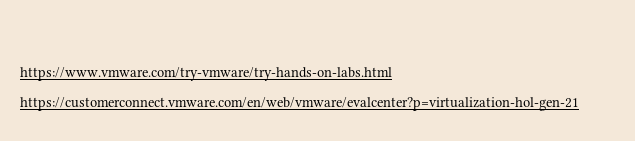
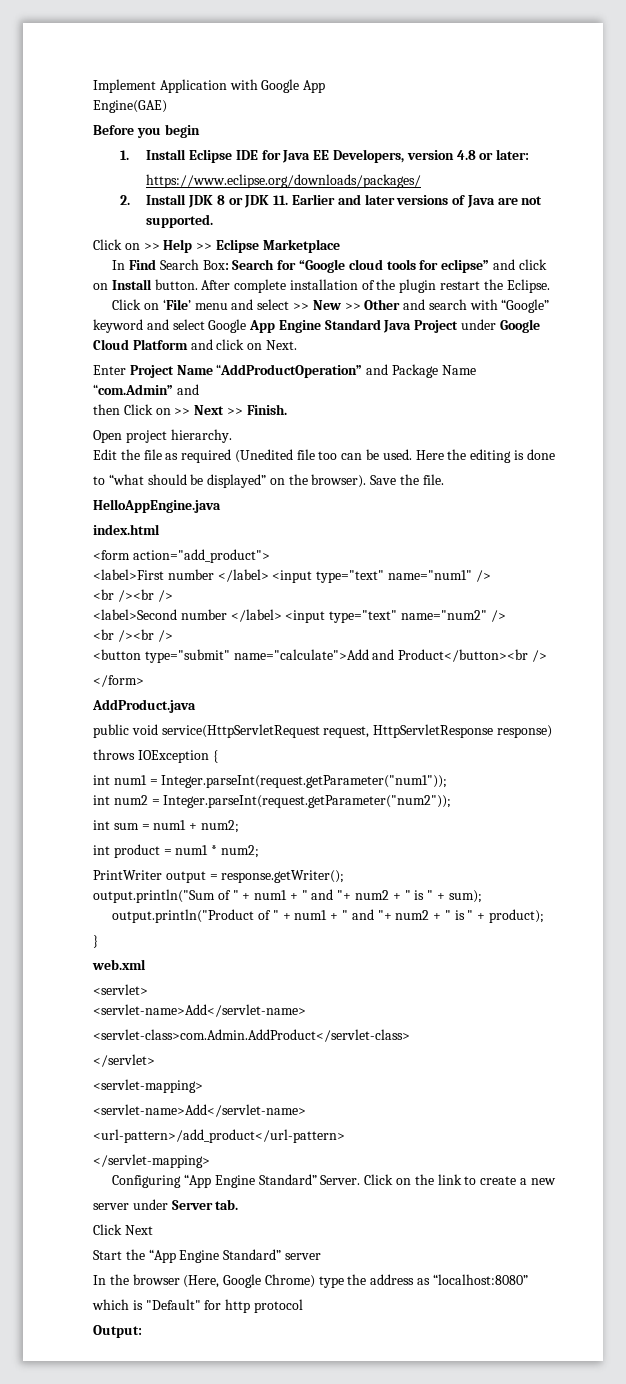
[20,67,392,81] [20,97,579,111] https://www.vmware.com/try-vmware/try-hands-on-labs.html // https://customerconnect.vmware.com/en/web/vmware/evalcenter?p=virtualization-hol-gen-21 -> [93,79,326,93] [93,100,167,113] [93,124,200,138] [119,149,530,163] [146,174,422,188] [119,194,543,208] [146,214,214,228] [93,239,340,253] [112,259,547,273] [93,279,550,293] [112,299,550,313] [93,319,540,333] [93,339,297,350] [93,364,476,378] [93,384,199,395] [93,404,287,415] [93,429,232,443] [93,449,555,463] [93,474,444,488] [93,499,221,513] [93,524,160,535] [93,549,270,563] [93,569,491,583] [93,589,173,602] [93,609,506,623] [93,629,173,642] [93,649,547,663] [93,675,144,687] [92,699,196,713] [93,724,552,738] [93,749,218,763] [93,775,448,788] [93,795,452,808] [93,820,239,833] [93,844,259,858] [93,870,345,883] [93,889,482,903] [112,909,545,923] [93,935,98,948] [92,959,146,970] [93,984,148,995] [93,1004,306,1017] [93,1029,410,1042] [93,1054,155,1067] [93,1079,203,1093] [93,1104,306,1117] [93,1129,345,1143] [93,1154,210,1168] [112,1174,556,1188] [93,1199,239,1210] [93,1224,153,1235] [93,1249,321,1263] [93,1274,528,1288] [92,1299,303,1313] [93,1325,142,1338] Implement Application with Google App // Engine(GAE) // Before you begin // 1. Install Eclipse IDE for Java EE Developers, version 4.8 or later: // https://www.eclipse.org/downloads/packages/ // 2. Install JDK 8 or JDK 11. Earlier and later versions of Java are not supported. // Click on >> Help >> Eclipse Marketplace // In Find Search Box: Search for “Google cloud tools for eclipse” and click on Install button. After complete installation of the plugin restart the Eclipse. // Click on ‘File’ menu and select >> New >> Other and search with “Google” keyword and select Google App Engine Standard Java Project under Google Cloud Platform and click on Next. // Enter Project Name “AddProductOperation” and Package Name “com.Admin” and // then Click on >> Next >> Finish. // Open project hierarchy. // Edit the file as required (Unedited file too can be used. Here the editing is done // to “what should be displayed” on the browser). Save the file. // HelloAppEngine.java // index.html // <form action="add_product"> // <label>First number </label> <input type="text" name="num1" /> // <br /><br /> // <label>Second number </label> <input type="text" name="num2" /> // <br /><br /> // <button type="submit" name="calculate">Add and Product</button><br /> // </form> // AddProduct.java // public void service(HttpServletRequest request, HttpServletResponse response) // throws IOException { // int num1 = Integer.parseInt(request.getParameter("num1")); // int num2 = Integer.parseInt(request.getParameter("num2")); // int sum = num1 + num2; // int product = num1 * num2; // PrintWriter output = response.getWriter(); // output.println("Sum of " + num1 + " and "+ num2 + " is " + sum); // output.println("Product of " + num1 + " and "+ num2 + " is " + product); // } // web.xml // <servlet> // <servlet-name>Add</servlet-name> // <servlet-class>com.Admin.AddProduct</servlet-class> // </servlet> // <servlet-mapping> // <servlet-name>Add</servlet-name> // <url-pattern>/add_product</url-pattern> // </servlet-mapping> // Configuring “App Engine Standard” Server. Click on the link to create a new // server under Server tab. // Click Next // Start the “App Engine Standard” server // In the browser (Here, Google Chrome) type the address as “localhost:8080” // which is "Default" for http protocol // Output:

